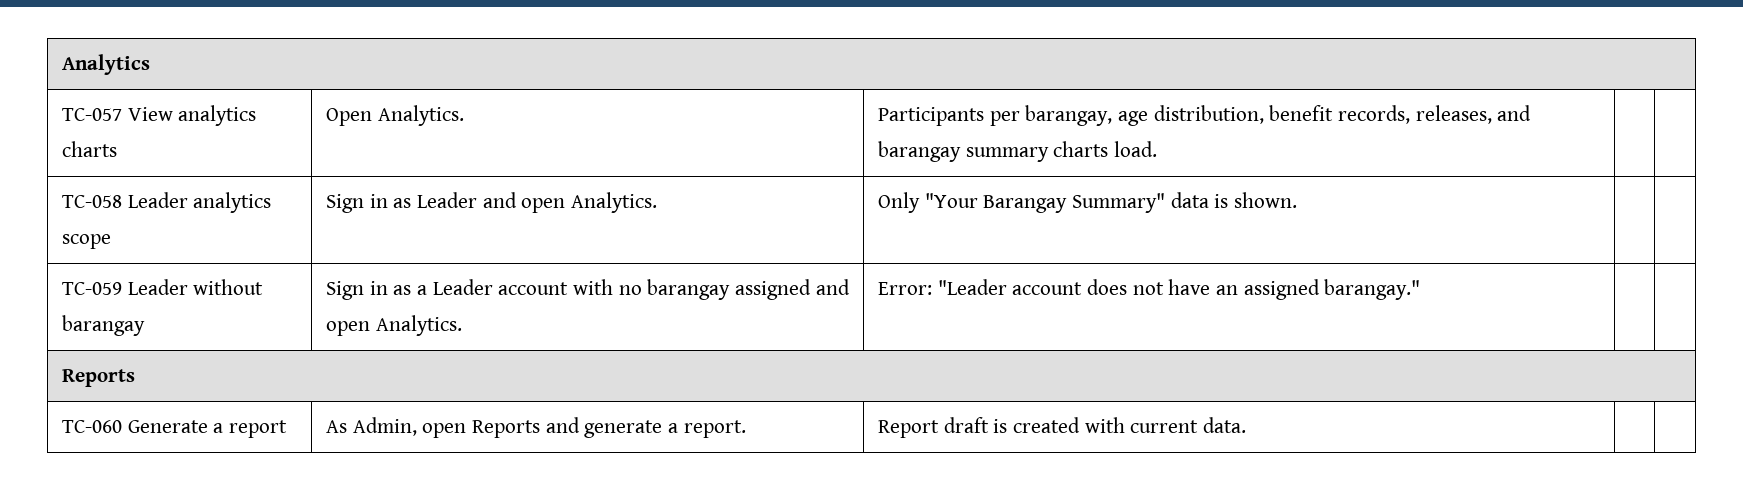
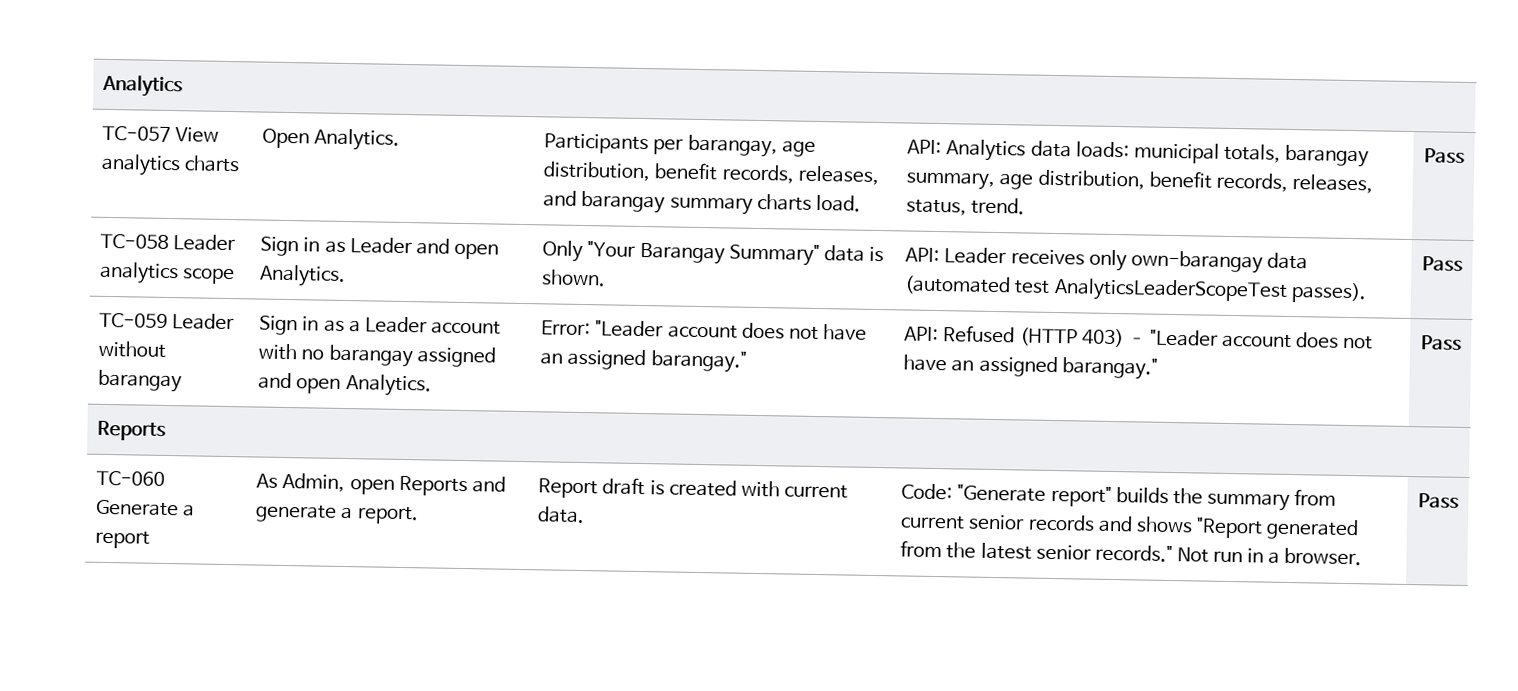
(1157, 149) | -> [907,139,1370,168] [906,169,1373,194] [906,197,1026,216] [1424,148,1466,164] API: Analytics data loads: municipal totals, barangay summary, age distribution, benefit records, releases, status, trend. | Pass
(1297, 200) | -> [905,247,1308,274] [904,275,1367,304] [1422,256,1464,272] API: Leader receives only own-barangay data (automated test AnalyticsLeaderScopeTest passes). | Pass
(1421, 289) | -> [904,325,1374,350] [903,354,1158,380] [1421,335,1463,351] API: Refused (HTTP 403) – "Leader account does not have an assigned barangay." | Pass
(1246, 425) | -> [901,483,1337,512] [900,514,1360,541] [900,540,1363,566] [1418,493,1460,509] Code: "Generate report" builds the summary from current senior records and shows "Report generated from the latest senior records." Not run in a browser. | Pass

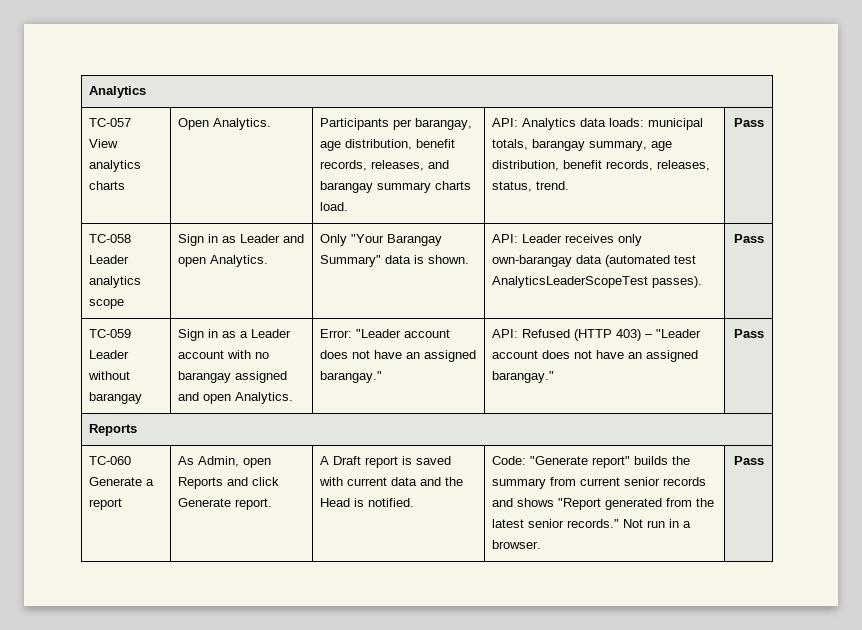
[255,504,354,523] generate a -> [252,477,280,486] [178,498,232,507] click Generate
[538,477,848,499] [537,506,586,524] Report draft is created with current data. -> [320,456,452,468] [319,477,464,486] [320,498,415,507] A Draft report is saved with current data and the Head is notified.

